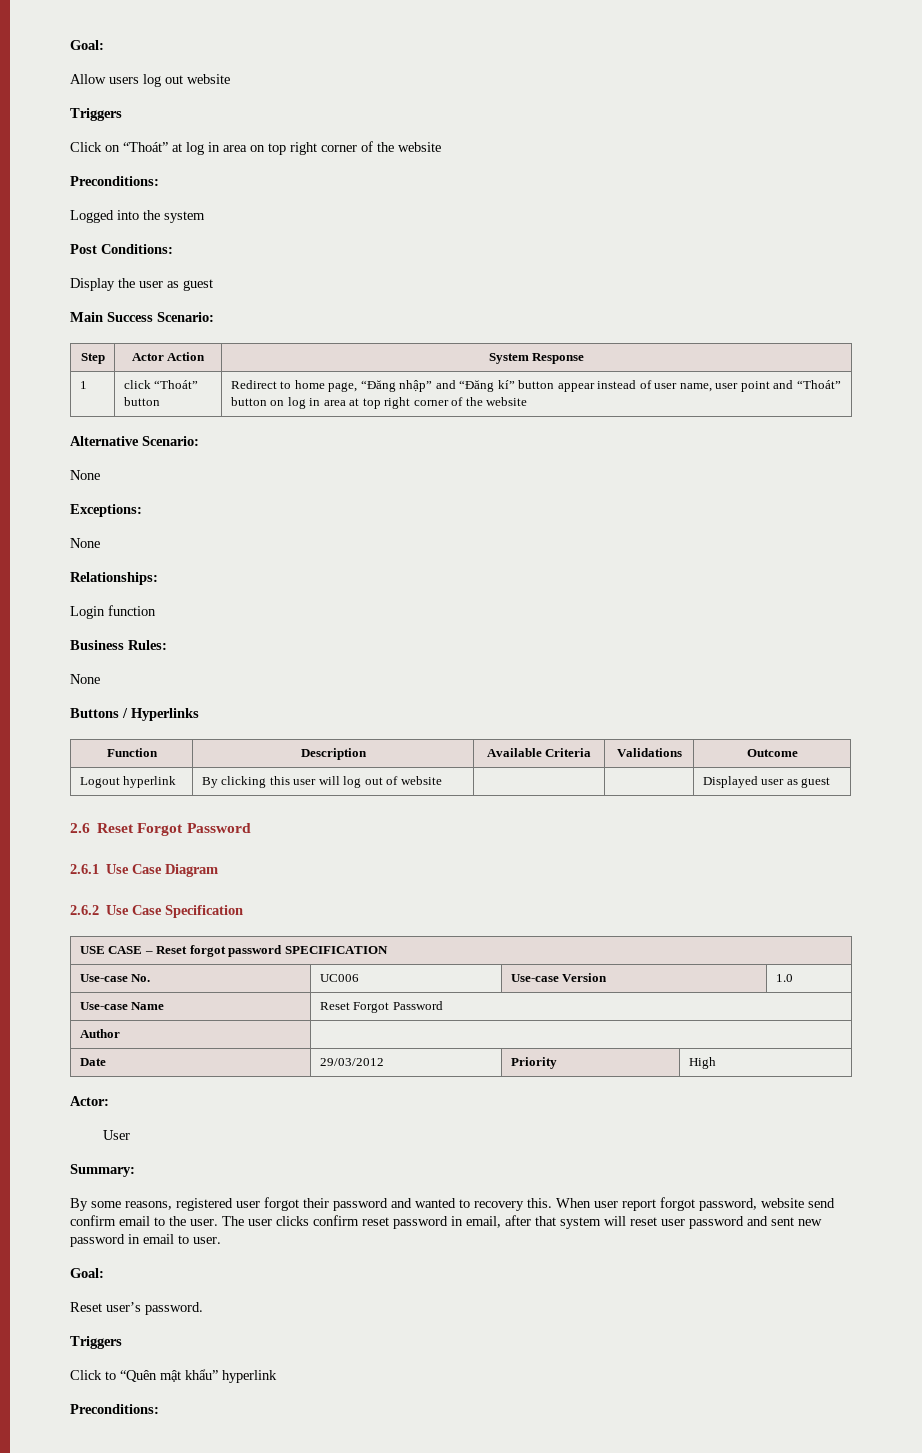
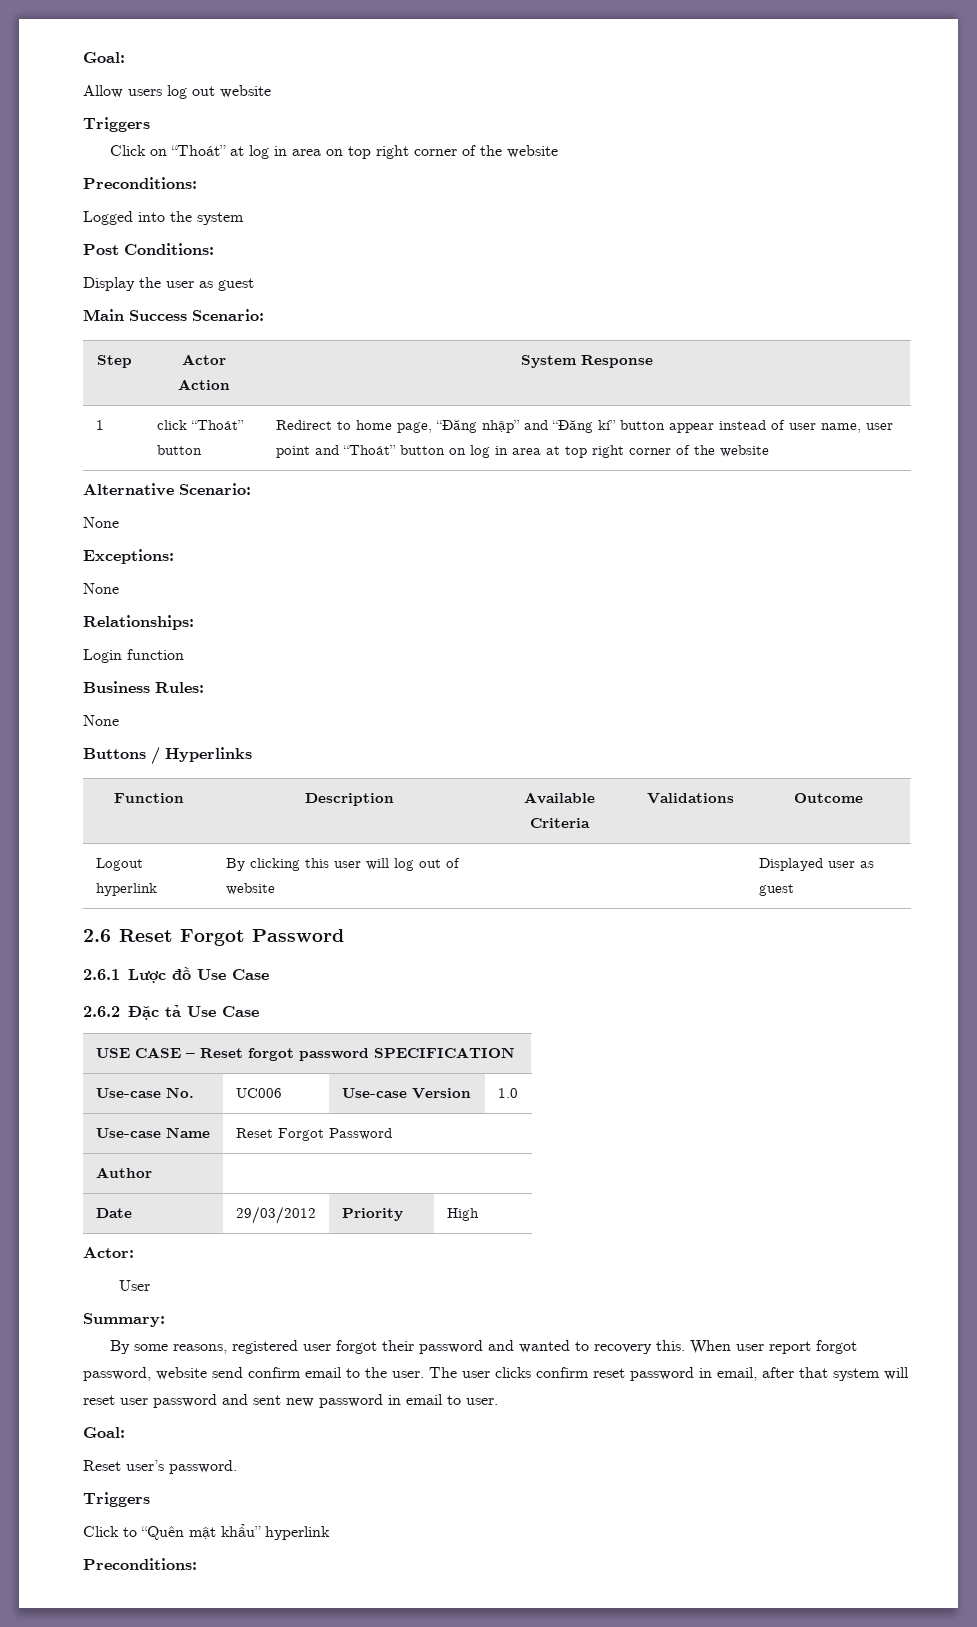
[106,864,219,877] Use Case Diagram -> [128,967,269,983] Lược đồ Use Case
[106,905,244,918] Use Case Specification -> [128,1005,259,1020] Đặc tả Use Case

